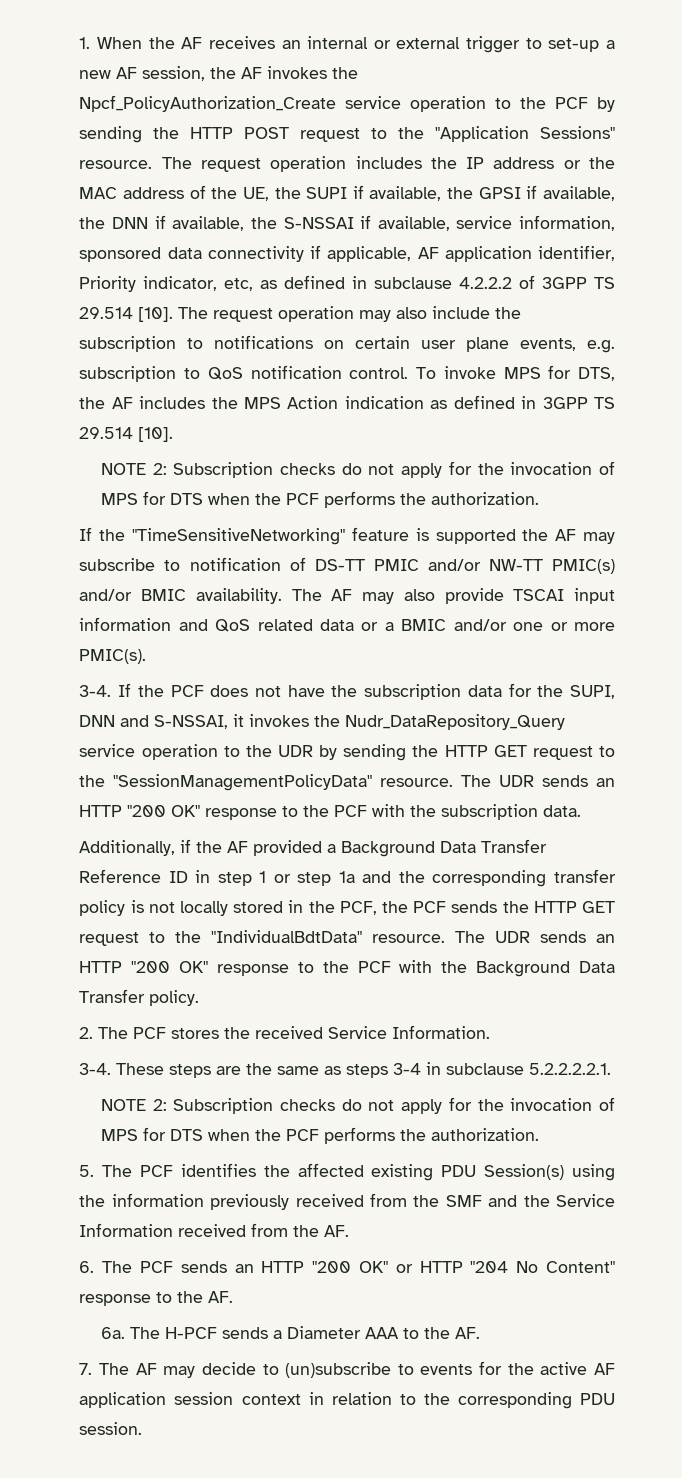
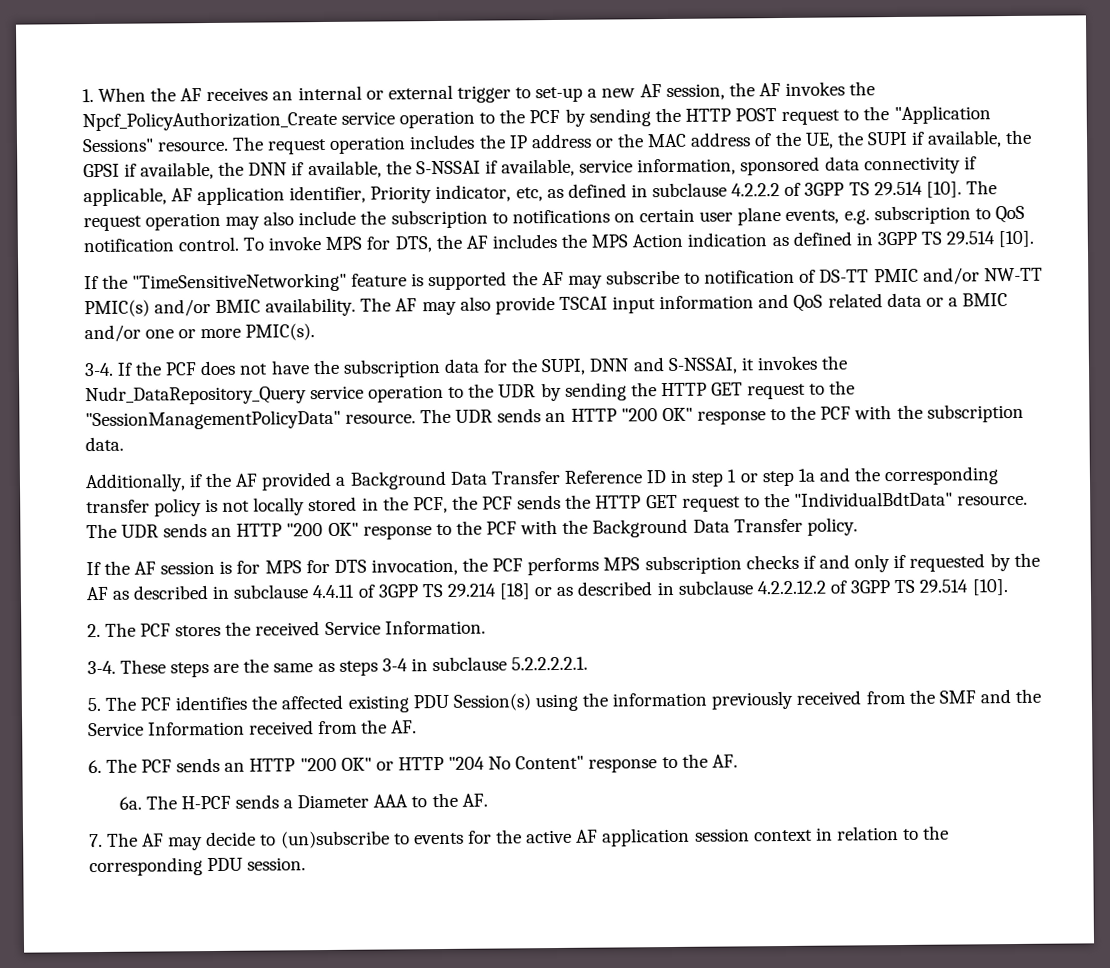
[100,461,615,478] [100,491,539,508] // NOTE 2: Subscription checks do not apply for the invocation of MPS for DTS when the PCF performs the authorization. -> (1035, 239) none
(200, 998) none -> [85,552,1040,576] [85,579,1008,601] // If the AF session is for MPS for DTS invocation, the PCF performs MPS subscription checks if and only if requested by the AF as described in subclause 4.4.11 of 3GPP TS 29.214 [18] or as described in subclause 4.2.2.12.2 of 3GPP TS 29.514 [10].
[100,1097,615,1114] [100,1127,539,1144] // NOTE 2: Subscription checks do not apply for the invocation of MPS for DTS when the PCF performs the authorization. -> (589, 663) none

